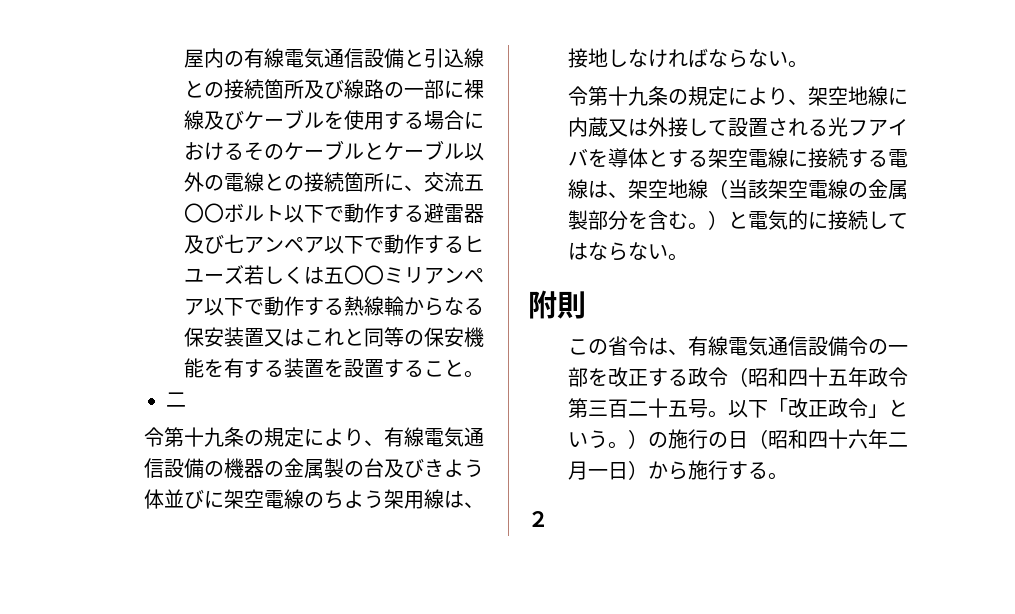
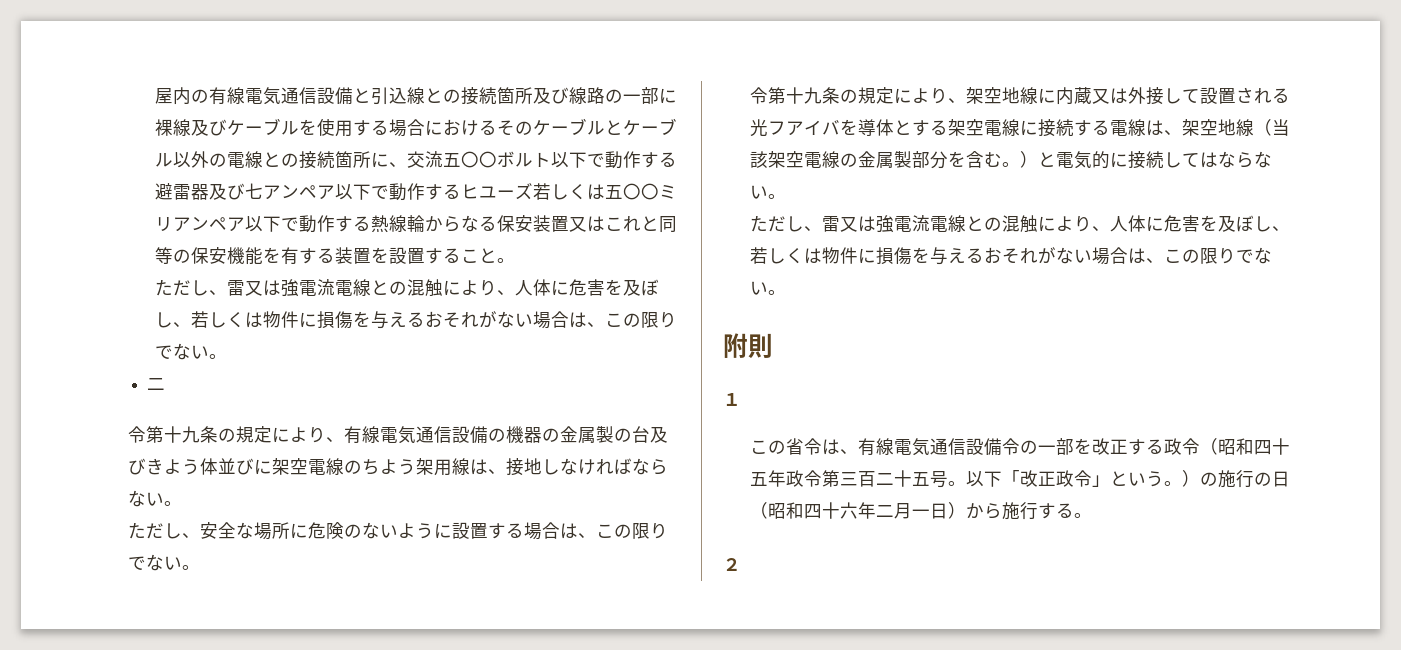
(484, 374) none -> [155,279,660,297] [155,311,678,329] [155,343,228,360] // ただし、雷又は強電流電線との混触により、人体に危害を及ぼし、若しくは物件に損傷を与えるおそれがない場合は、この限りでない。
(808, 64) none -> [128,522,669,540] [128,554,201,571] // ただし、安全な場所に危険のないように設置する場合は、この限りでない。
(688, 257) none -> [750,215,1291,233] [750,247,1273,265] [750,281,787,295] // ただし、雷又は強電流電線との混触により、人体に危害を及ぼし、若しくは物件に損傷を与えるおそれがない場合は、この限りでない。
(586, 305) none -> [723,393,741,406] // １

